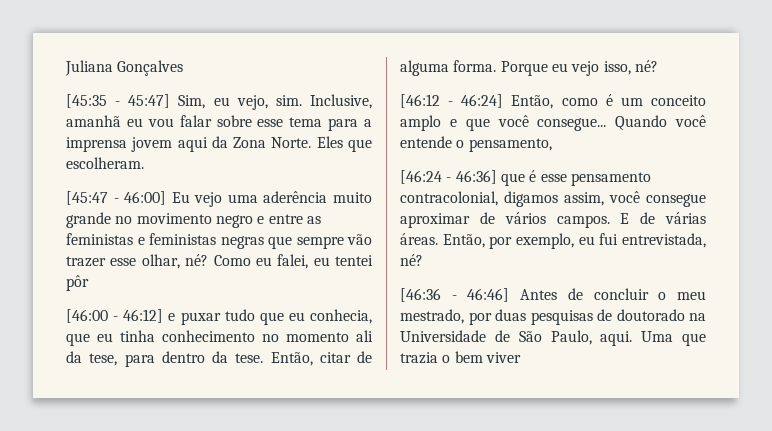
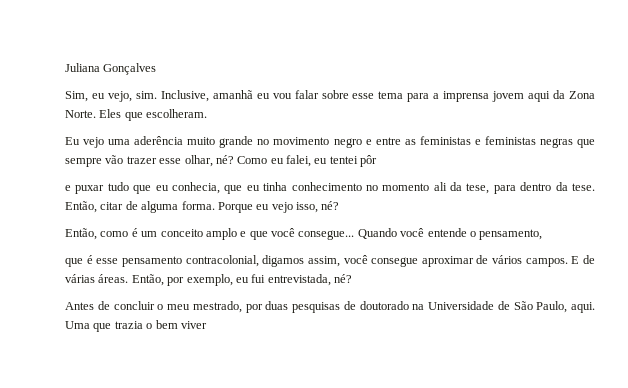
[66,94,171,108] [45:35 - 45:47] -> (157, 69) none
[66,191,167,205] [45:47 - 46:00] -> (208, 113) none
[66,309,164,323] [46:00 - 46:12] -> (378, 161) none
[400,94,504,108] [46:12 - 46:24] -> (340, 205) none
[400,170,497,184] [46:24 - 46:36] -> (543, 234) none
[400,288,510,302] [46:36 - 46:46] -> (352, 278) none

